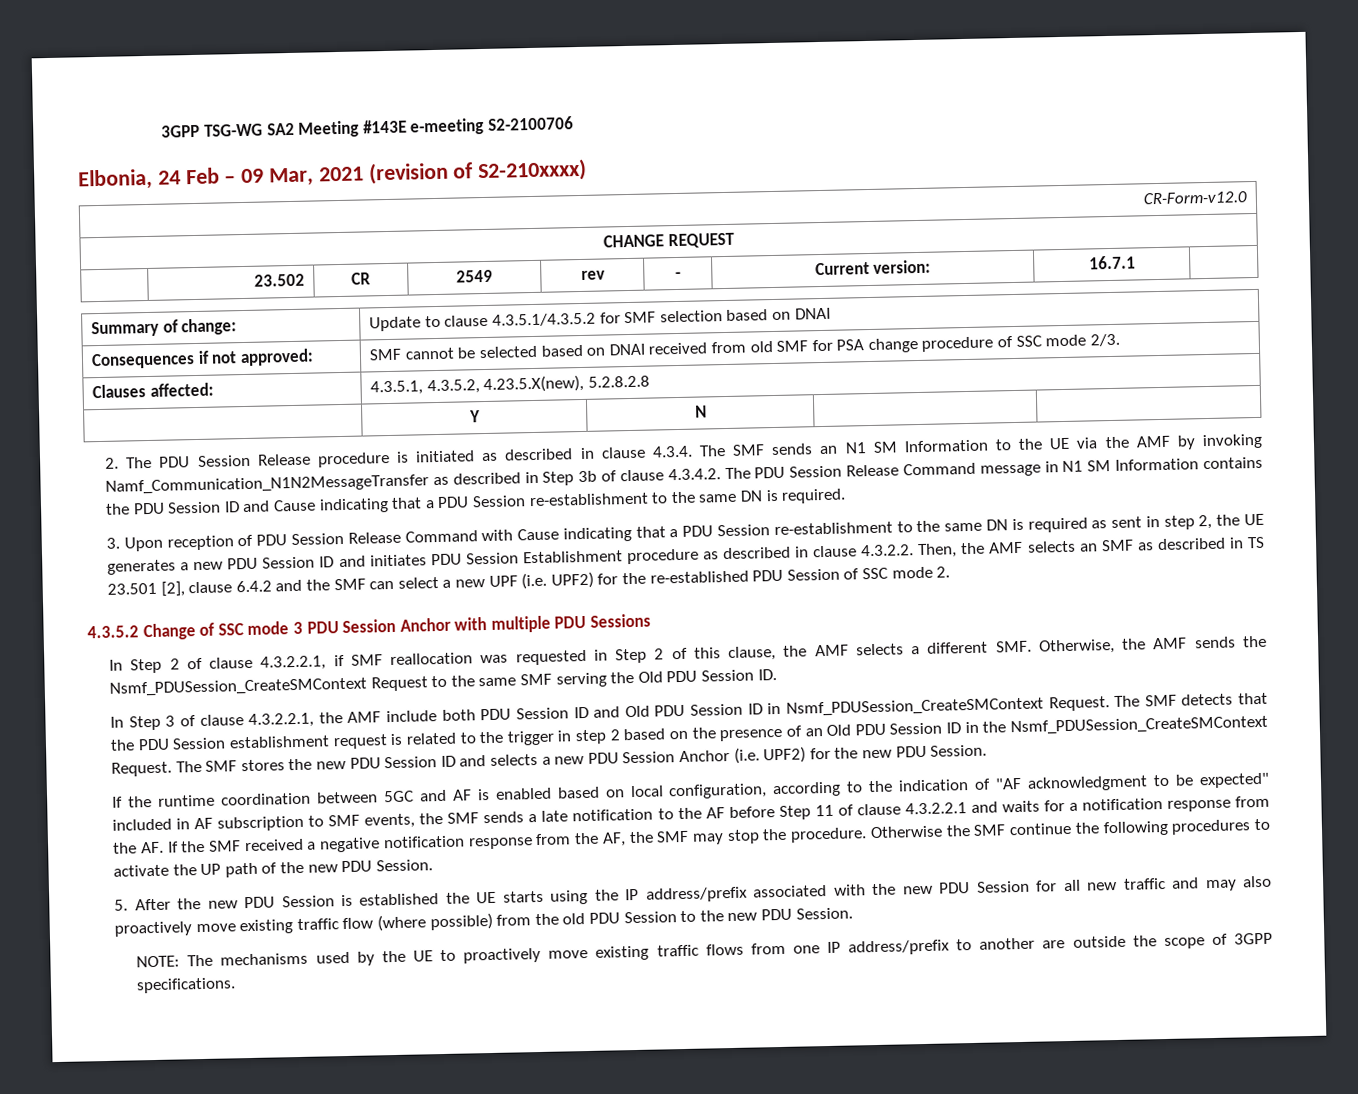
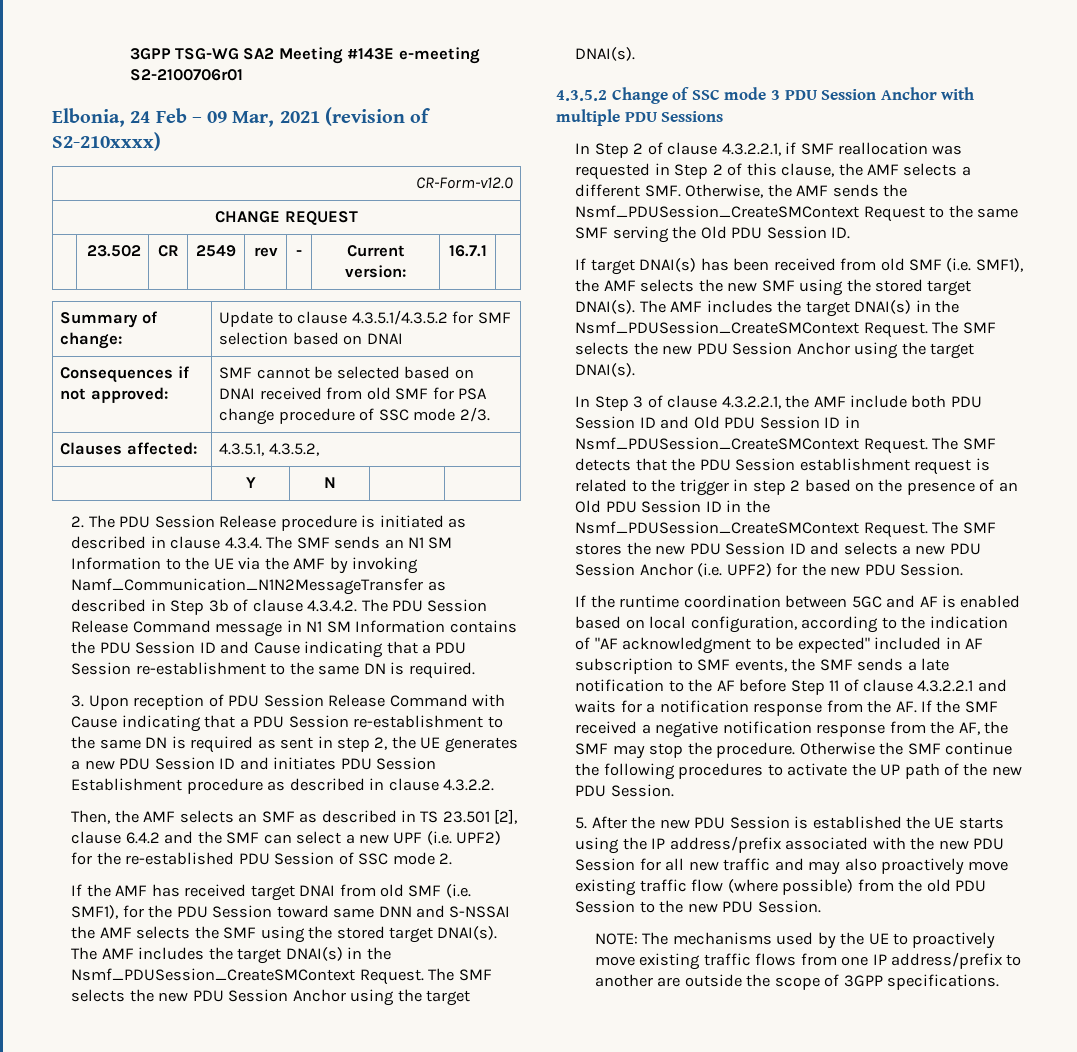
[487,116,574,131] S2-2100706 -> [129,69,243,81] S2-2100706r01
[483,374,650,394] 4.23.5.X(new), 5.2.8.2.8 -> (319, 449) none
(915, 550) none -> (495, 785) //
(951, 572) none -> [71,884,471,901] [71,905,511,919] [71,926,498,943] [71,947,391,964] [71,968,492,985] [71,989,471,1006] [575,47,636,61] // If the AMF has received target DNAI from old SMF (i.e. SMF1), for the PDU Session toward same DNN and S-NSSAI the AMF selects the SMF using the stored target DNAI(s). The AMF includes the target DNAI(s) in the Nsmf_PDUSession_CreateSMContext Request. The SMF selects the new PDU Session Anchor using the target DNAI(s).
(777, 675) none -> [575,258,1023,275] [575,279,972,296] [575,300,960,317] [575,321,996,338] [575,342,975,359] [575,363,636,377] // If target DNAI(s) has been received from old SMF (i.e. SMF1), the AMF selects the new SMF using the stored target DNAI(s). The AMF includes the target DNAI(s) in the Nsmf_PDUSession_CreateSMContext Request. The SMF selects the new PDU Session Anchor using the target DNAI(s).

